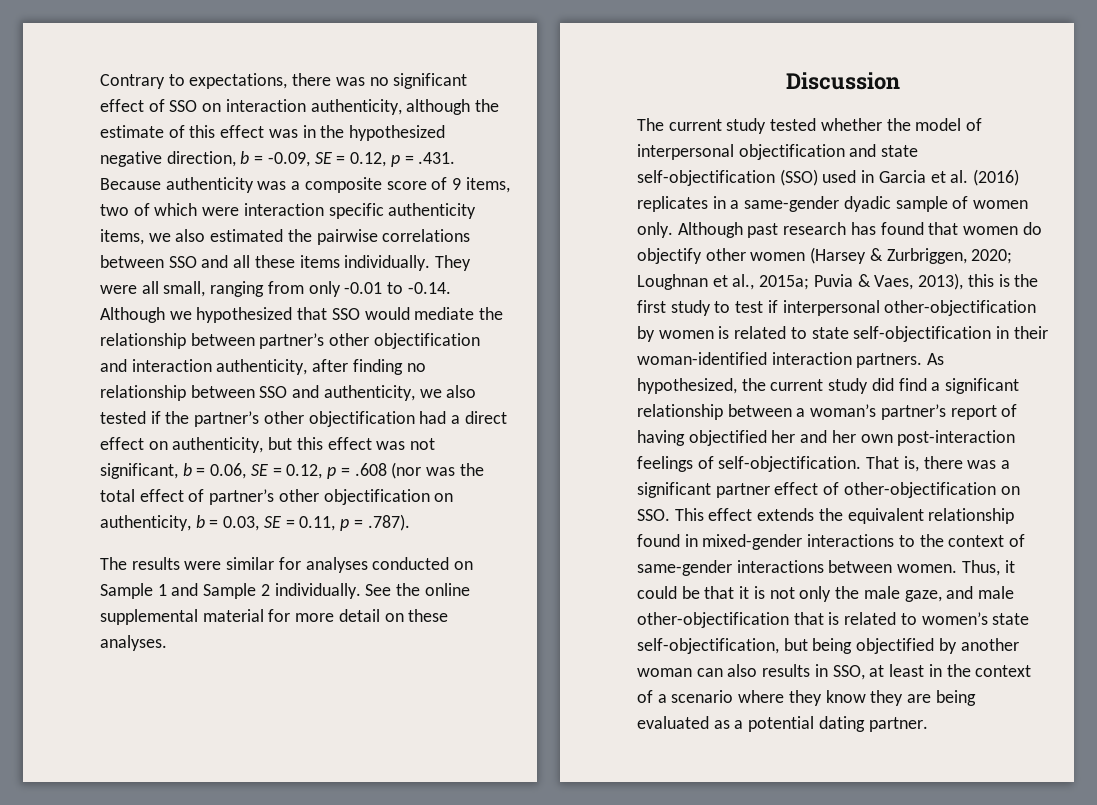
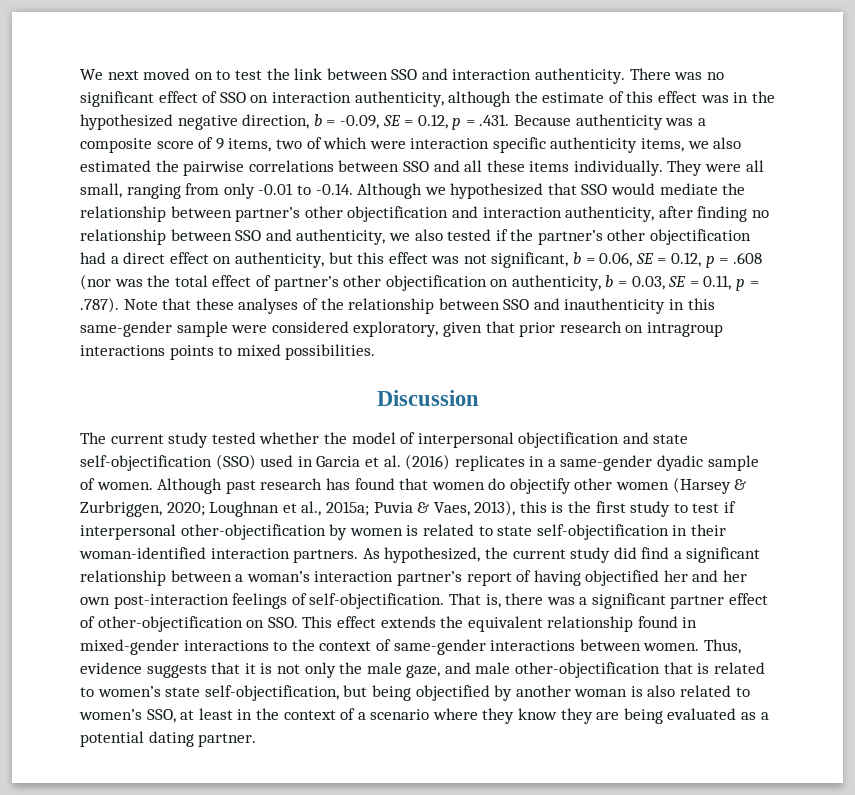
[100,73,332,89] Contrary to expectations, there -> [80,68,671,84] We next moved on to test the link between SSO and interaction authenticity. There
[100,557,474,573] [100,583,470,599] [100,609,449,625] [100,635,167,651] // The results were similar for analyses conducted on Sample 1 and Sample 2 individually. See the online supplemental material for more detail on these analyses. -> [123,298,715,314] [80,321,723,337] [80,344,376,360] Note that these analyses of the relationship between SSO and inauthenticity in this same-gender sample were considered exploratory, given that prior research on intragroup interactions points to mixed possibilities.
[973,200,1029,209] [637,222,673,238] women only. -> [96,482,153,490] women.
(877, 410) none -> [314,571,394,582] interaction
[1004,560,1015,573] [637,586,700,599] it could be -> [80,662,207,678] evidence suggests
[696,664,828,677] can also results in -> [630,685,750,697] [79,709,142,720] is also related to women’s

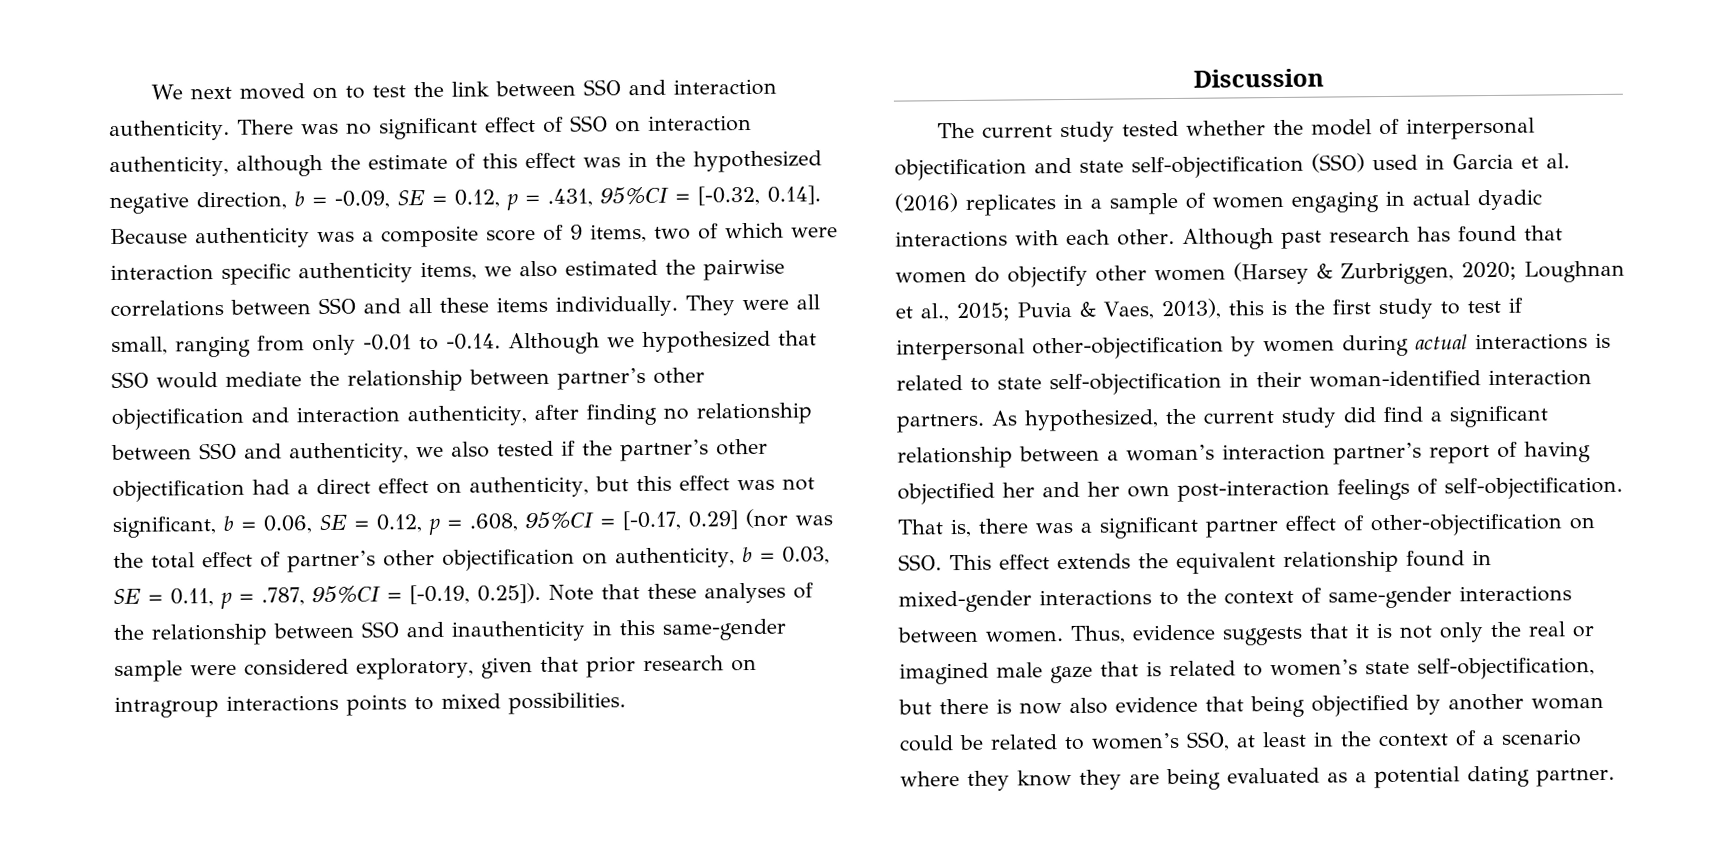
[479,114,510,126] .431. -> [547,185,821,207] .431, 95%CI = [-0.32, 0.14].
[732,252,762,264] .608 -> [469,510,738,532] .608, 95%CI = [-0.17, 0.29]
[80,297,119,313] .787). -> [261,582,541,606] .787, 95%CI = [-0.19, 0.25]).
[560,455,759,471] [80,478,153,490] same-gender dyadic sample of women. -> [1109,189,1542,215] [895,228,1175,248] sample of women engaging in actual dyadic interactions with each other.
[325,501,369,516] 2015a; -> [956,302,1010,322] 2015;
(403, 532) none -> [1342,333,1588,357] during actual interactions
[366,662,661,678] male gaze, and male other-objectification -> [1528,621,1595,638] [899,662,1093,685] real or imagined male gaze
(368, 691) none -> [939,696,1244,715] there is now also evidence that
[630,685,676,697] is also -> [899,734,984,752] could be

